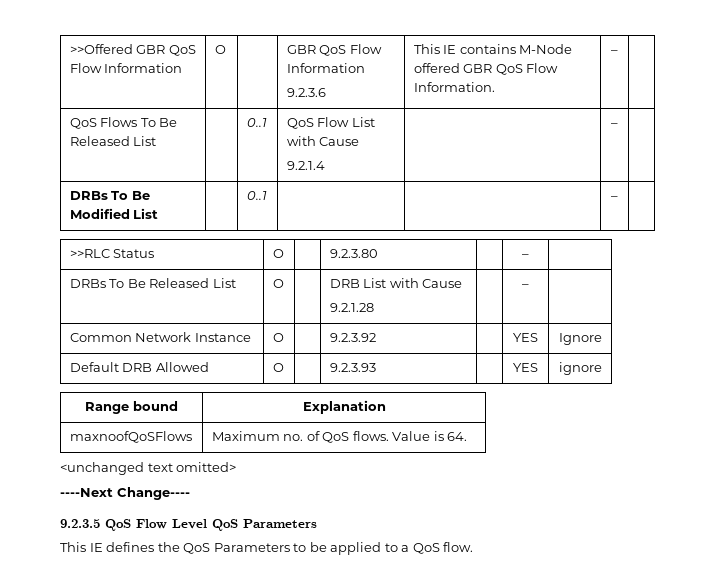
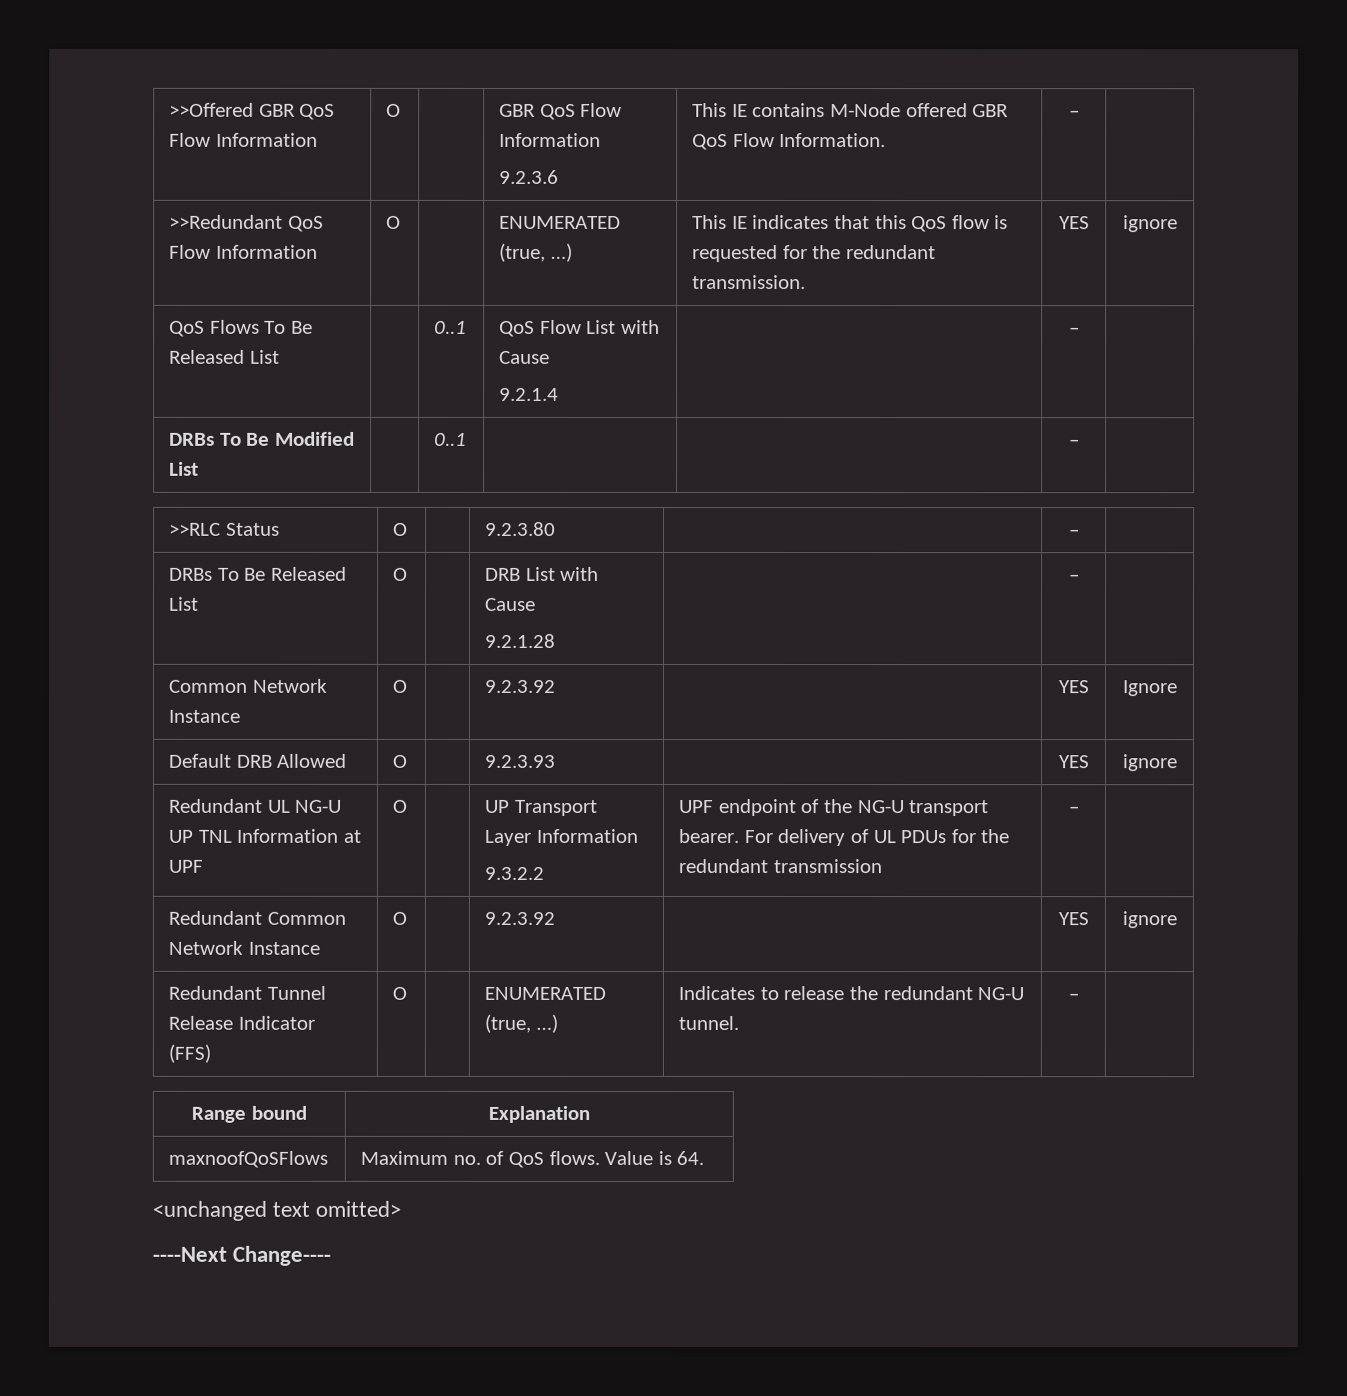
(618, 52) none -> [169,214,324,232] [169,244,318,259] [386,215,402,229] [499,215,622,229] [499,242,573,262] [692,215,1009,233] [692,245,937,263] [692,275,807,290] [1058,216,1090,230] [1122,215,1178,233] // >>Redundant QoS Flow Information | O | | ENUMERATED (true, …) | This IE indicates that this QoS flow is requested for the redundant transmission. | YES | ignore
(602, 368) none -> [168,798,342,813] [168,828,362,843] [168,859,204,873] [392,799,408,813] [484,799,597,816] [484,828,638,846] [484,866,545,880] [678,799,989,817] [678,829,1010,847] [678,859,882,874] [1067,806,1079,814] [168,910,346,925] [168,940,320,955] [392,911,408,925] [484,911,556,925] [1057,912,1089,926] [1121,911,1177,929] [168,985,326,1000] [168,1015,315,1030] [168,1043,212,1063] [392,986,408,1000] [484,986,607,1000] [484,1013,558,1033] [678,986,1025,1001] [678,1016,740,1031] [1067,993,1079,1001] // Redundant UL NG-U UP TNL Information at UPF | O | | UP Transport Layer Information // 9.3.2.2 | UPF endpoint of the NG-U transport bearer. For delivery of UL PDUs for the redundant transmission | – | // Redundant Common Network Instance | O | | 9.2.3.92 | | YES | ignore // Redundant Tunnel Release Indicator (FFS) | O | | ENUMERATED (true, …) | Indicates to release the redundant NG-U tunnel. | – |
[60,519,317,531] [60,542,474,555] // 9.2.3.5 QoS Flow Level QoS Parameters // This IE defines the QoS Parameters to be applied to a QoS flow. -> (332, 1255) none

